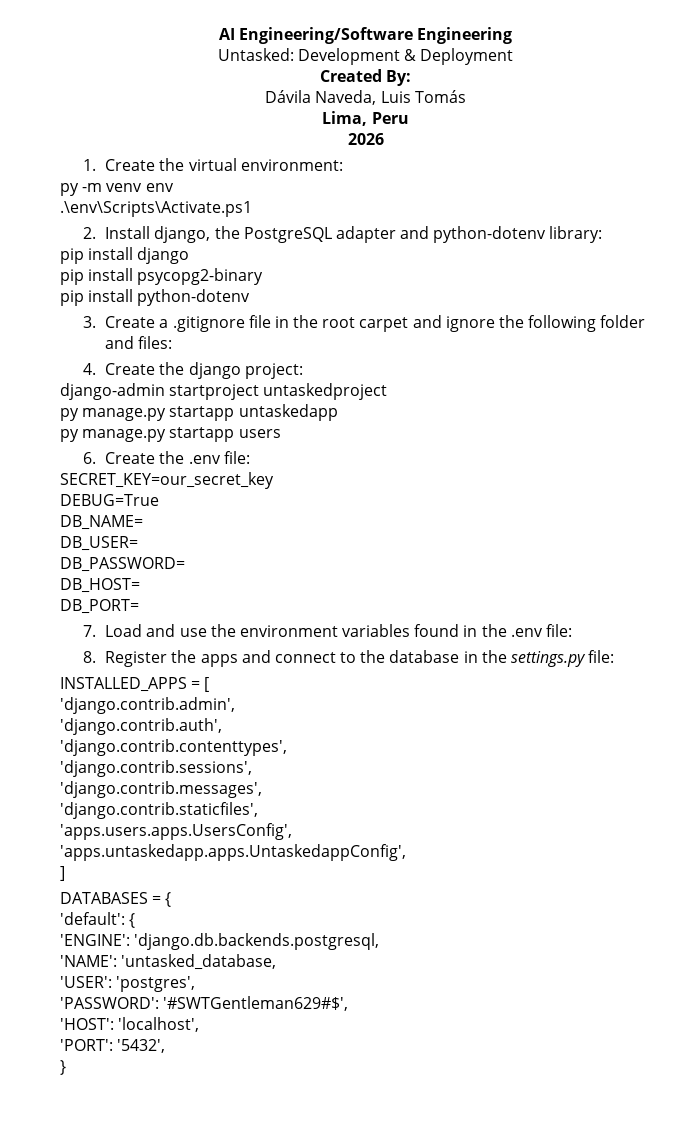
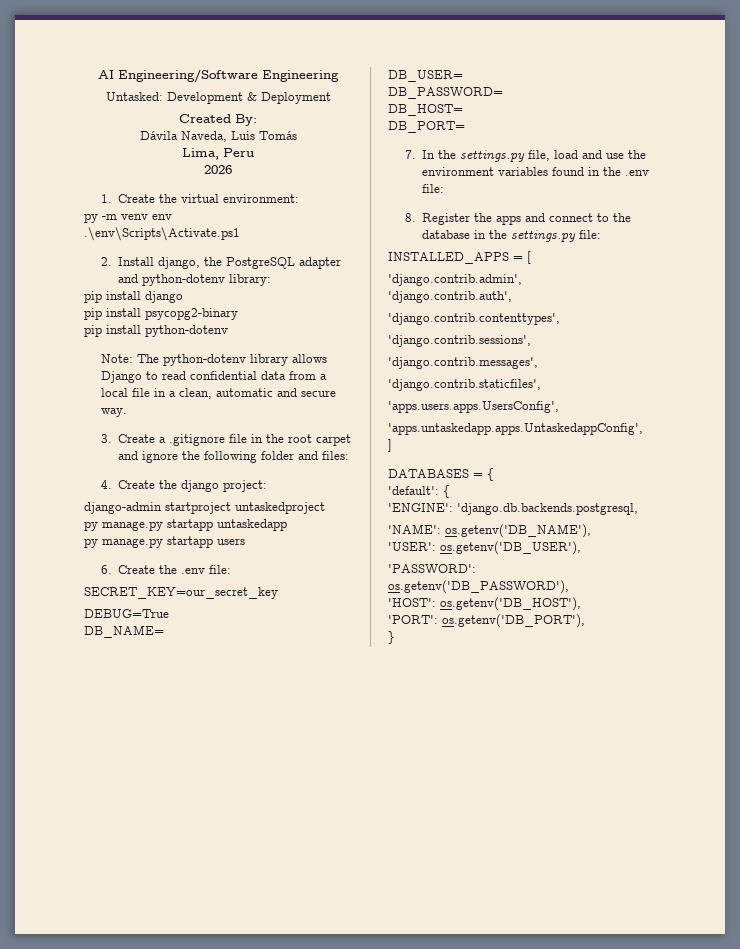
(251, 297) none -> [100,354,327,366] [100,371,327,383] [100,388,336,399] [100,408,127,417] // Note: The python-dotenv library allows Django to read confidential data from a local file in a clean, automatic and secure way.
[105,624,143,637] Load -> [422,150,579,162] In the settings.py file, load
[121,954,277,970] 'untasked_database, -> [445,524,591,538] os.getenv('DB_NAME'),
[116,976,196,992] 'postgres', -> [440,541,581,555] os.getenv('DB_USER'),
[163,996,349,1011] '#SWTGentleman629#$', -> [388,580,569,594] os.getenv('DB_PASSWORD'),
[118,1017,200,1032] 'localhost', -> [440,597,581,611] os.getenv('DB_HOST'),
[117,1039,166,1053] '5432', -> [442,614,585,628] os.getenv('DB_PORT'),

